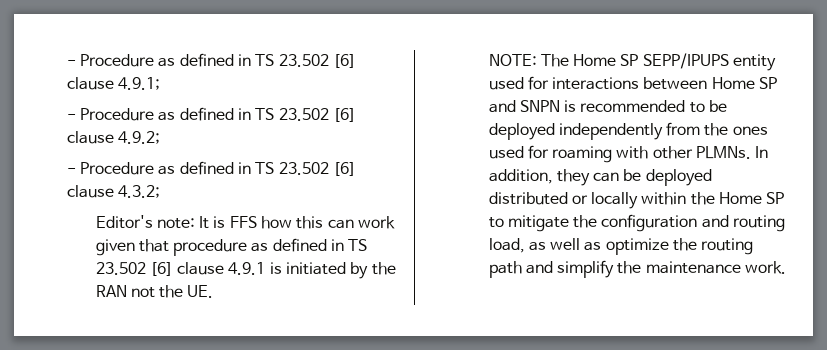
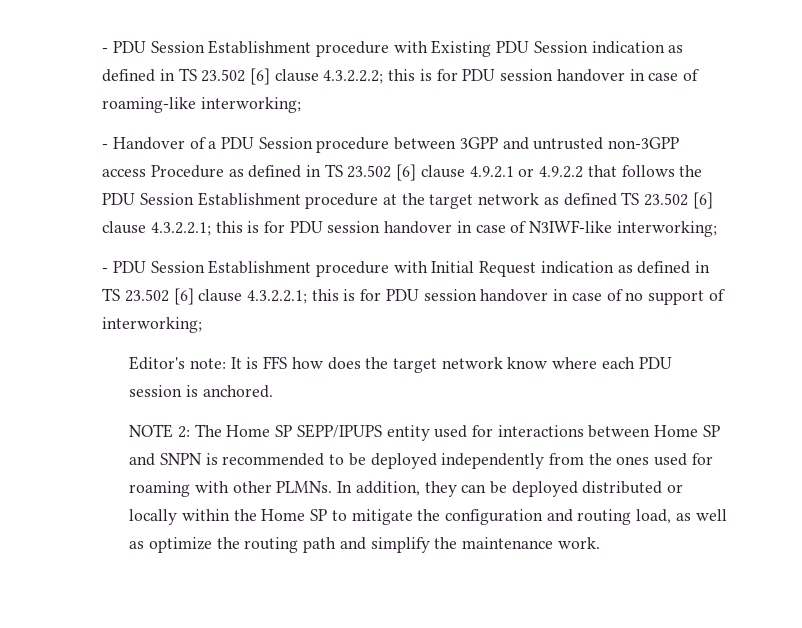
[66,53,357,68] [66,77,161,90] [66,107,357,122] [66,131,161,144] [66,161,357,176] [66,185,161,198] - Procedure as defined in TS 23.502 [6] clause 4.9.1; // - Procedure as defined in TS 23.502 [6] clause 4.9.2; // - Procedure as defined in TS 23.502 [6] clause 4.3.2; -> [102,40,684,57] [102,68,699,85] [102,97,301,113] [102,137,680,153] [102,164,703,181] [102,192,713,209] [102,220,717,237] [102,260,711,277] [102,288,725,305] [102,317,203,333] - PDU Session Establishment procedure with Existing PDU Session indication as defined in TS 23.502 [6] clause 4.3.2.2.2; this is for PDU session handover in case of roaming-like interworking; // - Handover of a PDU Session procedure between 3GPP and untrusted non-3GPP access Procedure as defined in TS 23.502 [6] clause 4.9.2.1 or 4.9.2.2 that follows the PDU Session Establishment procedure at the target network as defined TS 23.502 [6] clause 4.3.2.2.1; this is for PDU session handover in case of N3IWF-like interworking; // - PDU Session Establishment procedure with Initial Request indication as defined in TS 23.502 [6] clause 4.3.2.2.1; this is for PDU session handover in case of no support of interworking;
[296,216,396,229] [95,238,368,256] [95,262,396,279] [95,285,214,298] [488,54,537,66] this can work given that procedure as defined in TS 23.502 [6] clause 4.9.1 is initiated by the RAN not the UE. // NOTE: -> [327,357,672,373] [129,385,273,398] [129,424,190,438] does the target network know where each PDU session is anchored. // NOTE 2:

